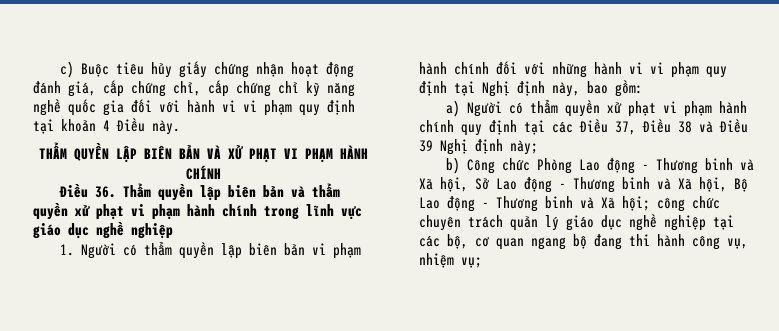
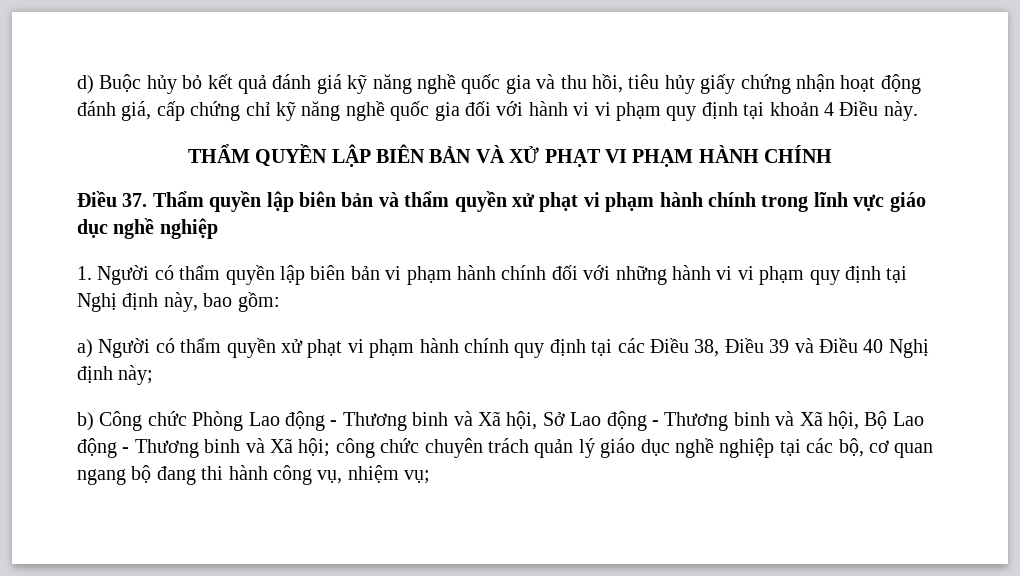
[59,61,109,78] c) Buộc -> [77,74,623,94] d) Buộc hủy bỏ kết quả đánh giá kỹ năng nghề quốc gia và thu hồi,
[173,80,271,97] chỉ, cấp chứng -> (241, 111) none
[94,186,116,198] 36. -> [122,193,148,207] 37.
[615,119,692,135] 37, Điều 38 -> [694,338,790,357] 38, Điều 39
[419,140,433,152] 39 -> [863,339,884,353] 40

